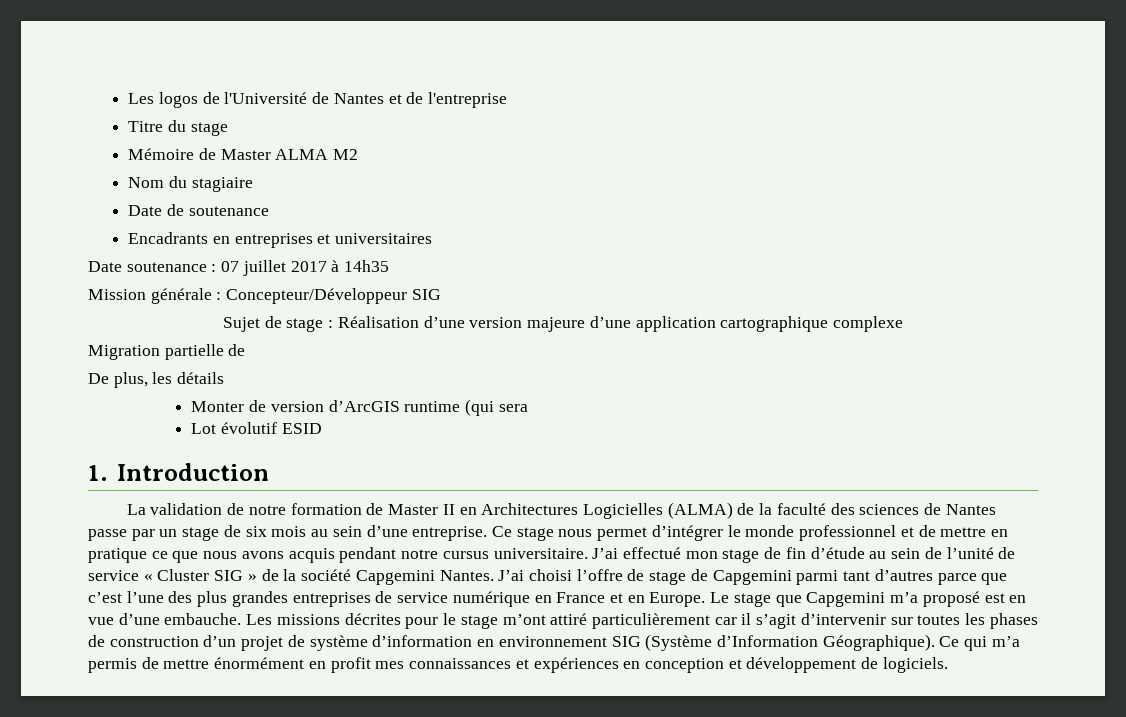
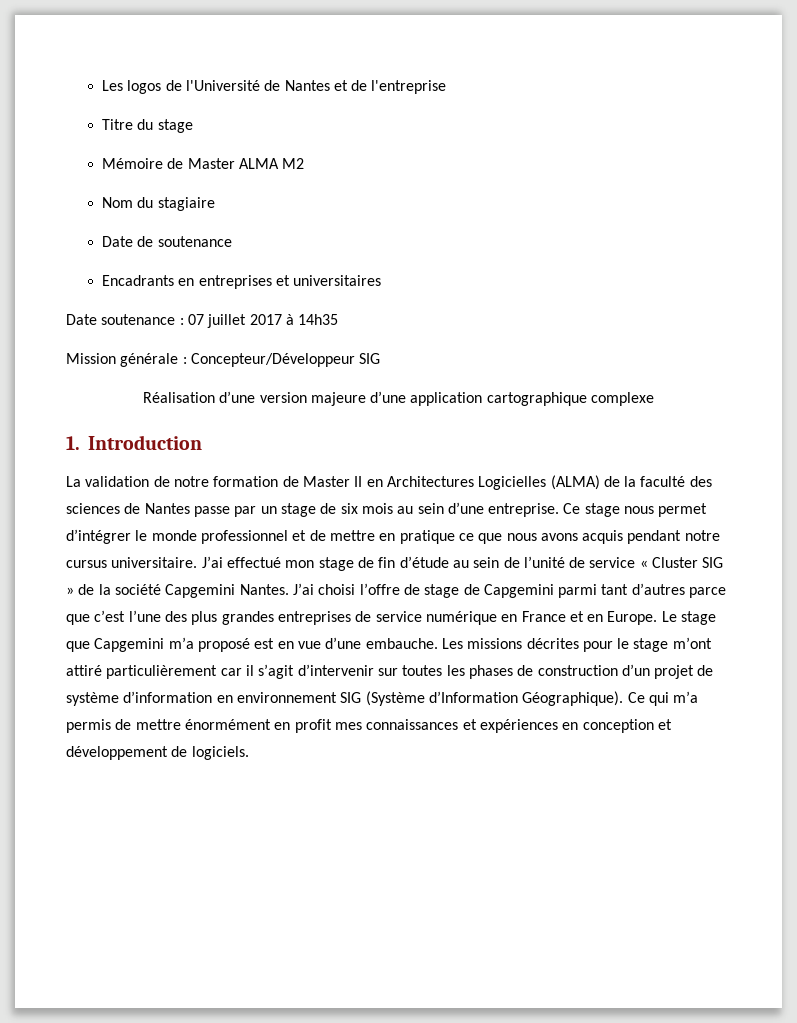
[223,316,334,332] Sujet de stage : -> (381, 358) none
[88,344,246,360] [88,372,225,388] [191,399,528,416] [191,422,322,434] // Migration partielle de // De plus, les détails // Monter de version d’ArcGIS runtime (qui sera // Lot évolutif ESID -> (655, 399) none

